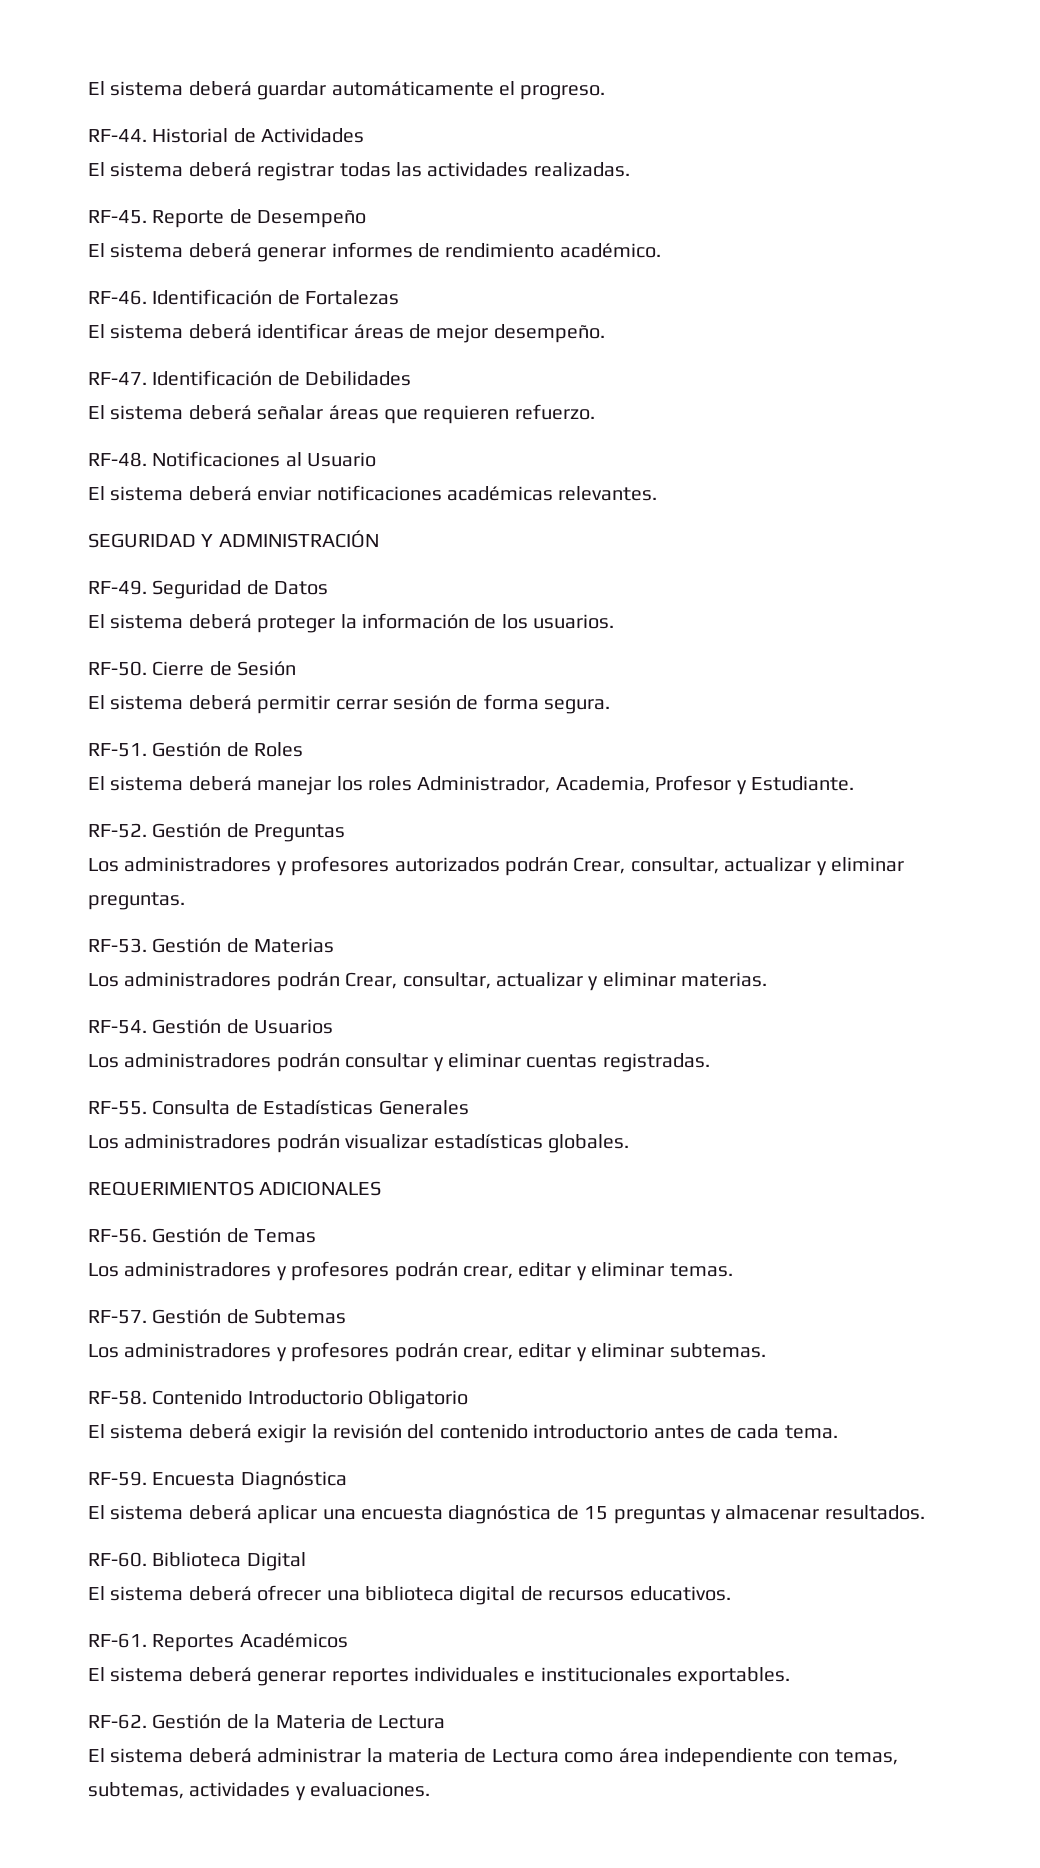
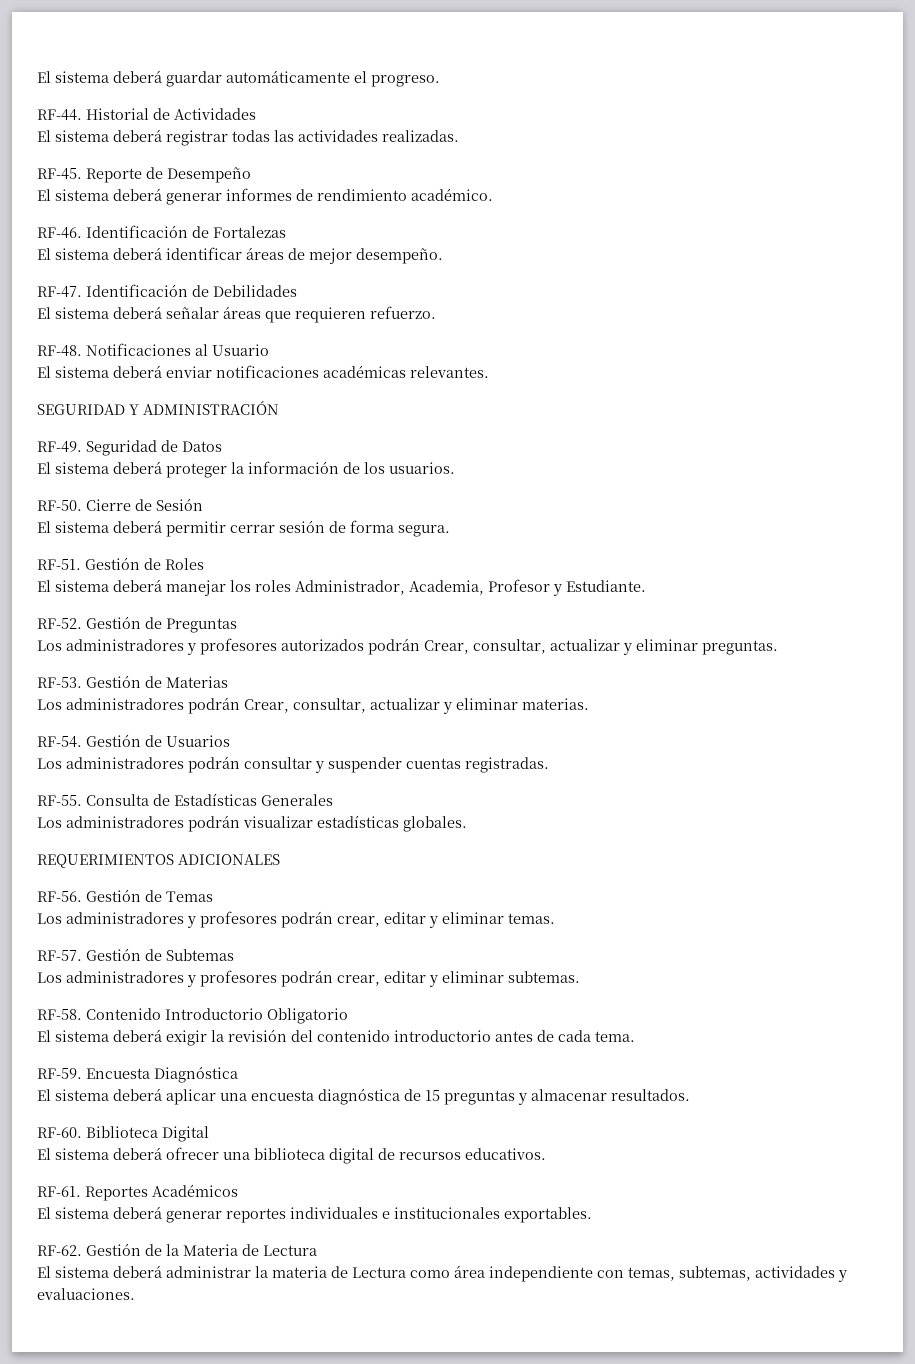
[447,1053,521,1068] eliminar -> [328,757,402,773] suspender

